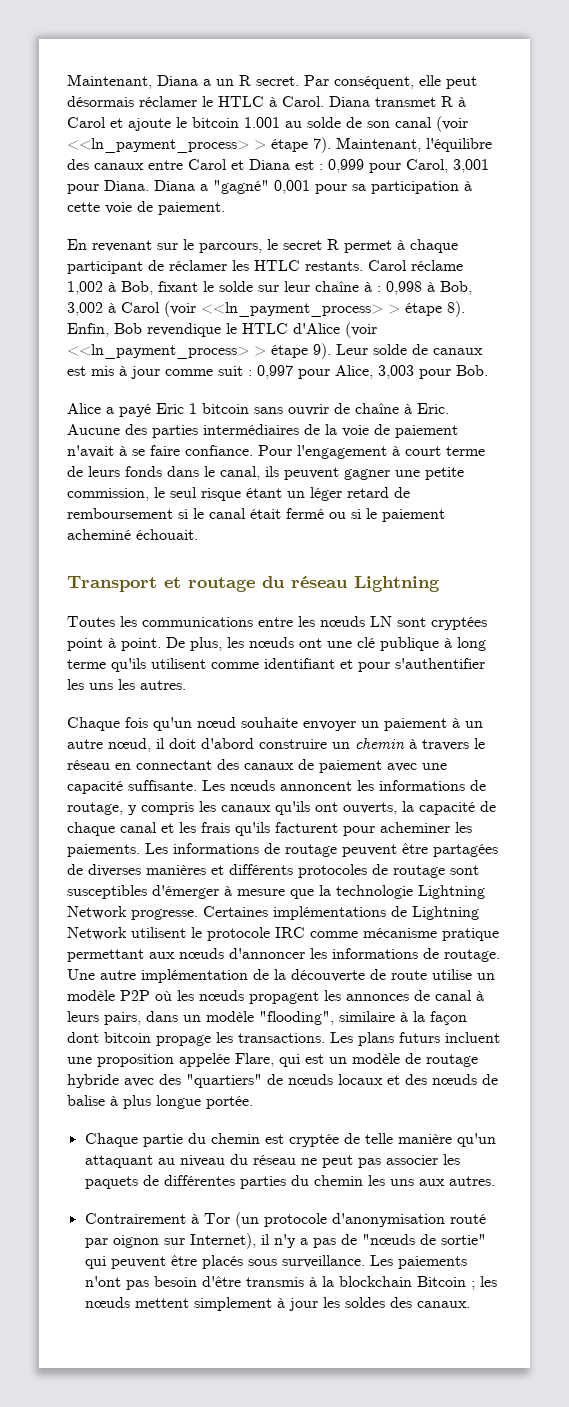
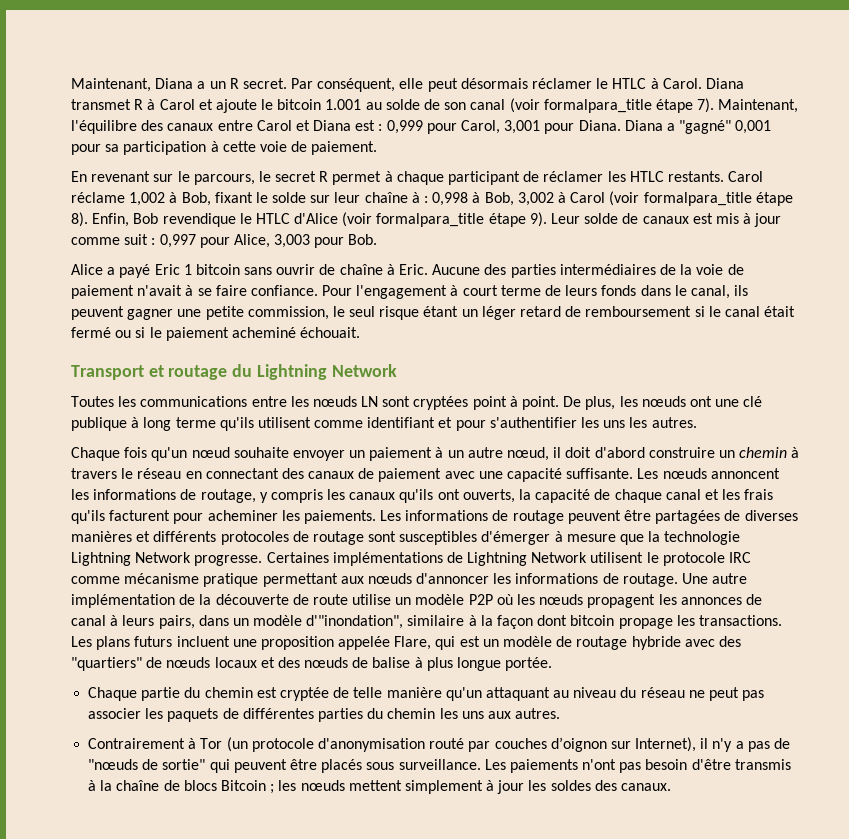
[67,138,266,153] <<ln_payment_process> > -> [543,99,652,113] formalpara_title
[201,302,400,317] <<ln_payment_process> > -> [643,192,752,206] formalpara_title
[67,344,266,359] <<ln_payment_process> > -> [376,213,485,227] formalpara_title
[291,576,440,592] réseau Lightning -> [256,364,397,380] Lightning Network
[259,1011,334,1025] "flooding", -> [306,615,404,629] d'"inondation",
[112,1235,159,1248] oignon -> [494,737,607,752] couches d’oignon
[338,1276,412,1287] blockchain -> [116,780,217,791] chaîne de blocs

